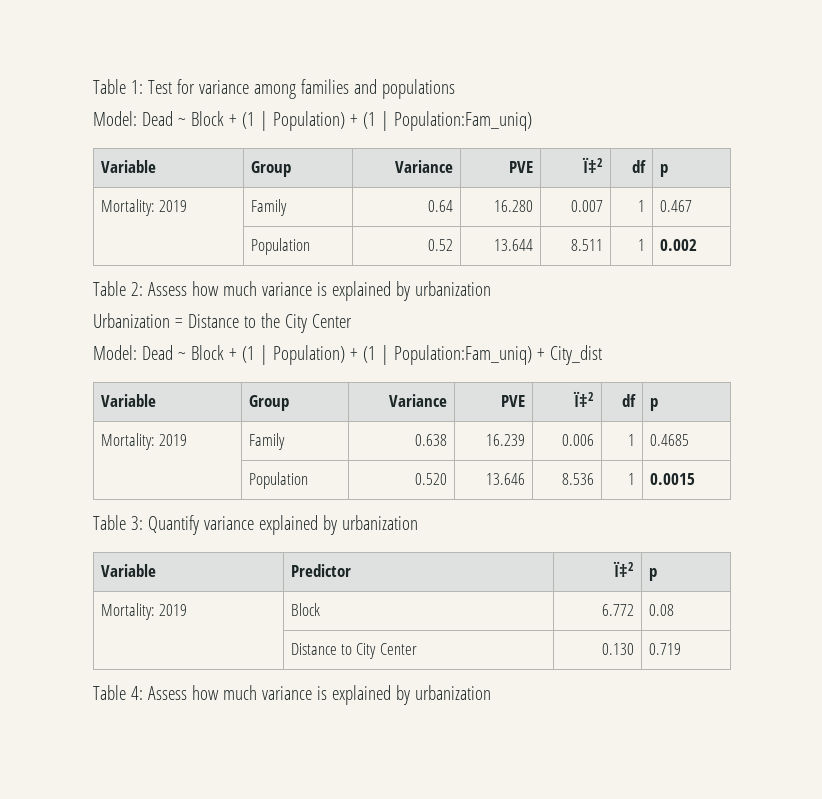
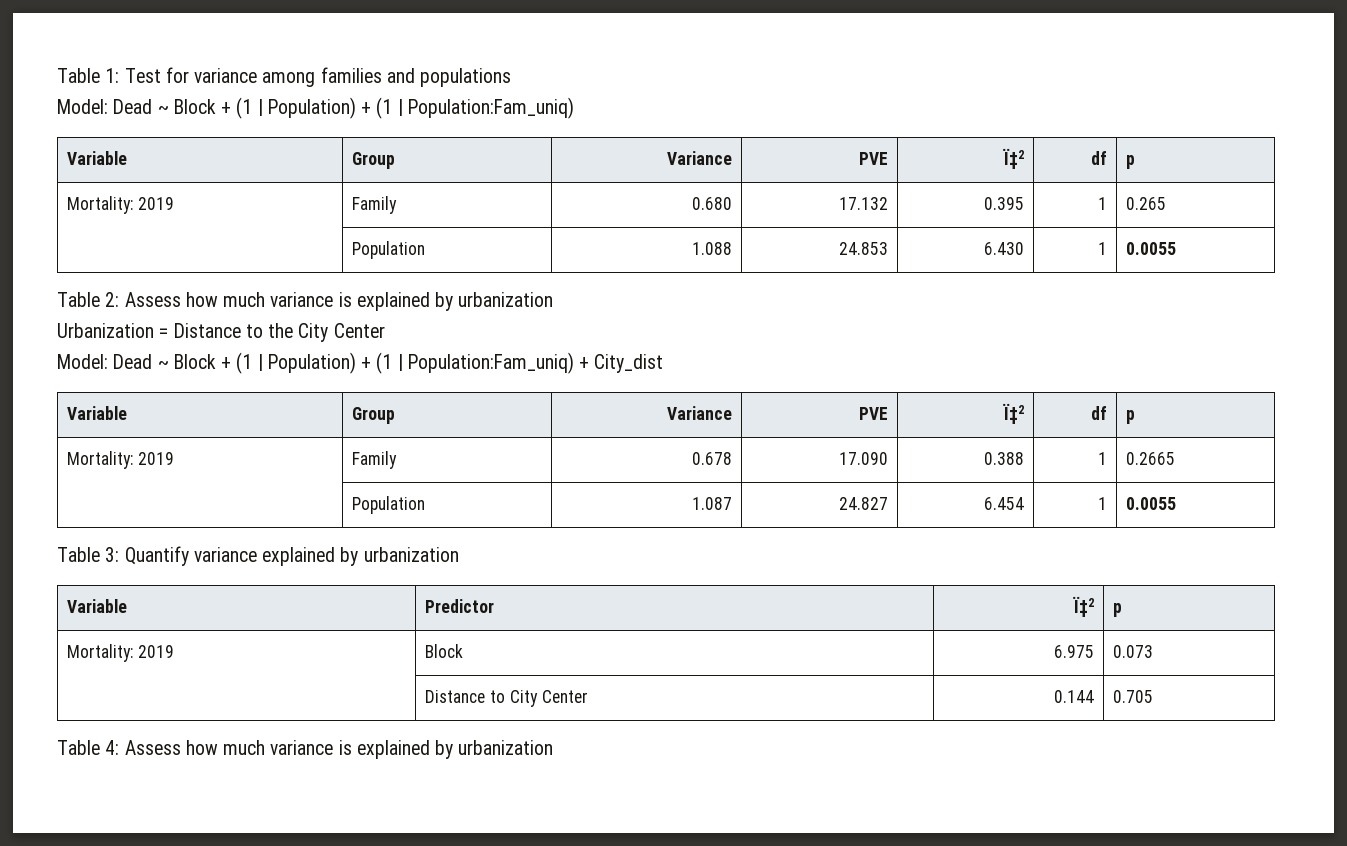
[428,200,454,212] [494,200,534,212] [571,200,604,212] [638,200,646,212] [659,200,692,212] [250,238,310,255] [428,239,454,251] [494,239,534,251] [571,239,604,251] [638,239,646,251] [659,239,697,251] 0.64 | 16.280 | 0.007 | 1 | 0.467 // | Population | 0.52 | 13.644 | 8.511 | 1 | 0.002 -> [691,197,732,210] [838,197,888,210] [983,197,1024,210] [1097,197,1107,210] [1126,197,1167,210] [352,241,426,259] [691,242,732,255] [838,242,888,255] [983,242,1024,255] [1097,242,1107,255] [1126,242,1177,255] 0.680 | 17.132 | 0.395 | 1 | 0.265 // | Population | 1.088 | 24.853 | 6.430 | 1 | 0.0055
[415,434,448,446] [486,434,526,446] [562,434,595,446] [628,434,636,446] [649,434,689,446] [248,472,308,489] [415,473,448,485] [486,473,526,485] [562,473,595,485] [628,473,636,485] [649,473,695,485] 0.638 | 16.239 | 0.006 | 1 | 0.4685 // | Population | 0.520 | 13.646 | 8.536 | 1 | 0.0015 -> [691,452,732,465] [838,452,888,465] [983,452,1024,465] [1097,452,1107,465] [1126,452,1176,465] [352,496,426,514] [691,497,732,510] [838,497,888,510] [983,497,1024,510] [1097,497,1107,510] [1126,497,1177,510] 0.678 | 17.090 | 0.388 | 1 | 0.2665 // | Population | 1.087 | 24.827 | 6.454 | 1 | 0.0055
[602,604,635,616] [648,604,674,616] 6.772 | 0.08 -> [1053,645,1094,658] [1113,645,1154,658] 6.975 | 0.073
[602,643,635,655] [648,643,681,655] 0.130 | 0.719 -> [1053,690,1094,703] [1113,690,1154,703] 0.144 | 0.705

